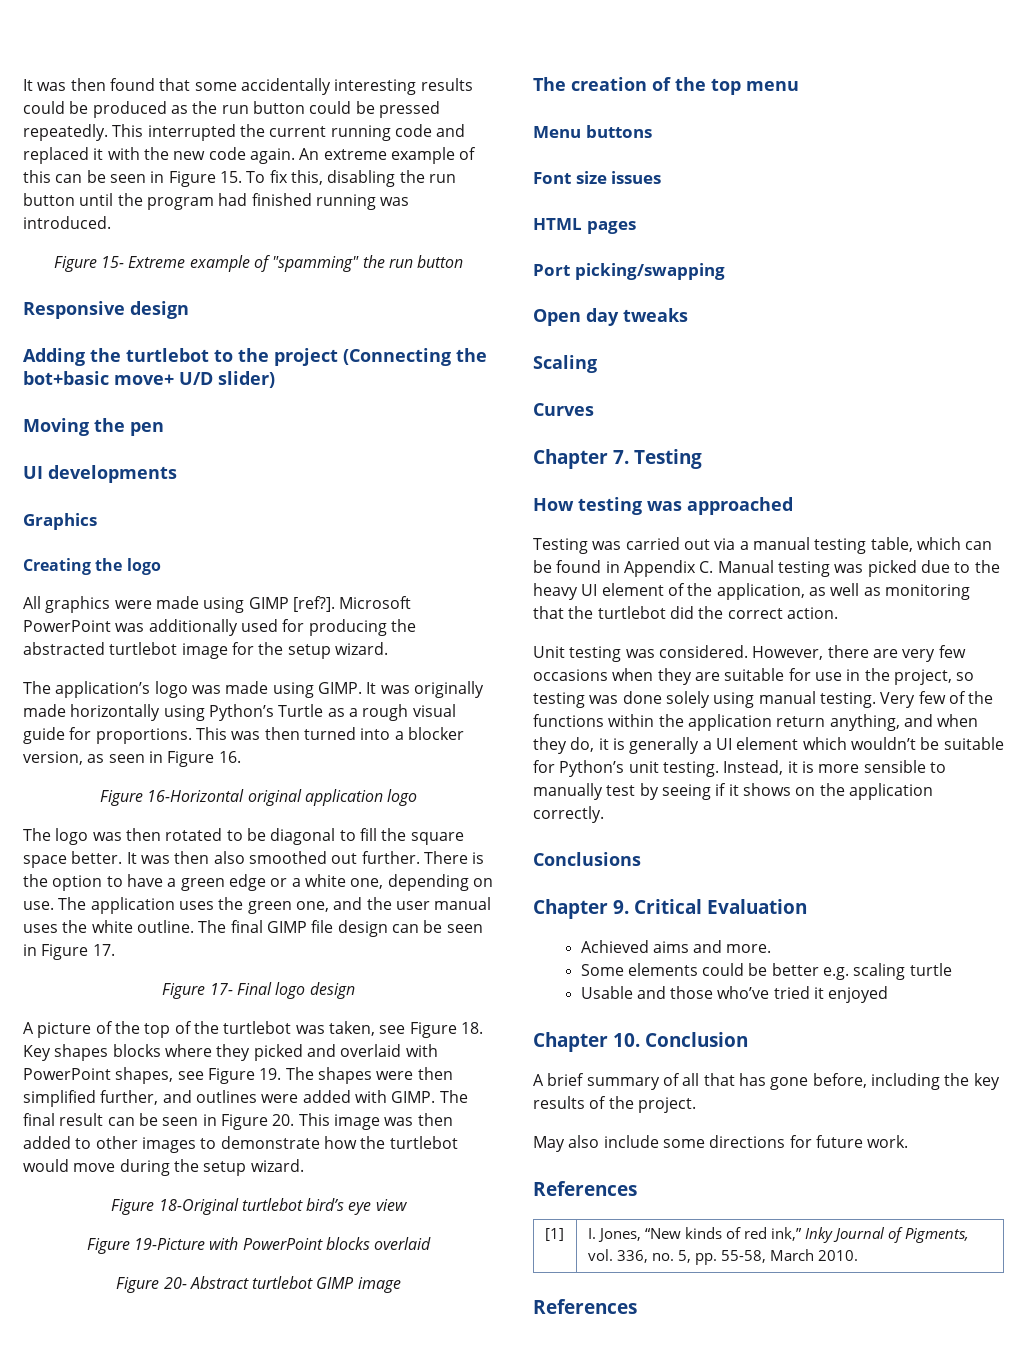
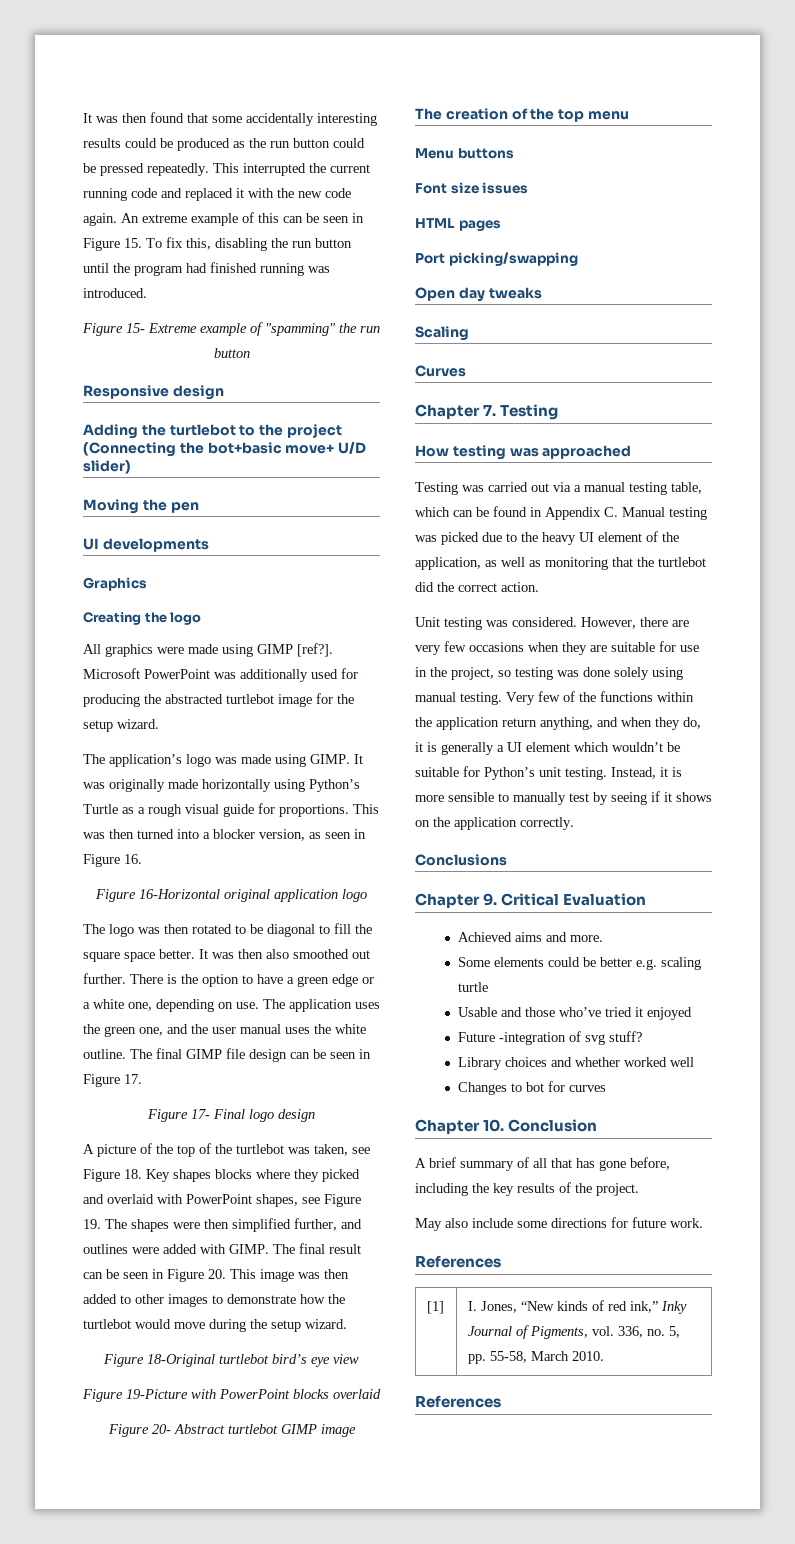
(889, 994) none -> [457,1031,642,1045] [457,1057,694,1070] [457,1081,606,1095] // Future -integration of svg stuff? // Library choices and whether worked well // Changes to bot for curves

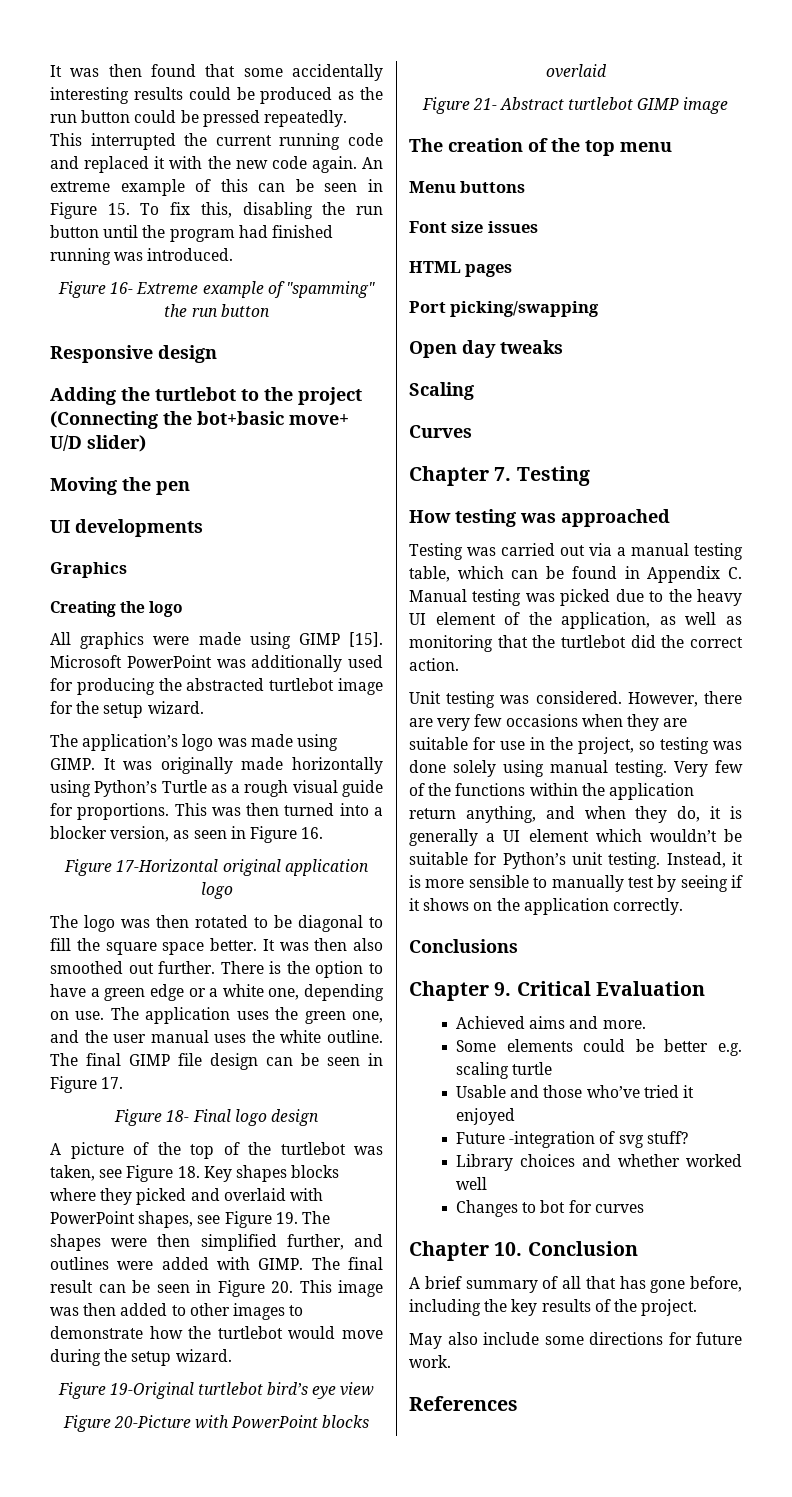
[126,323,145,333] 15- -> [110,282,134,294] 16-
[297,643,333,657] [ref?]. -> [348,632,383,647] [15].
[139,889,220,899] 16-Horizontal -> [116,859,219,872] 17-Horizontal
[191,1109,210,1119] 17- -> [166,1110,190,1122] 18-
[147,1354,215,1367] 18-Original -> [109,1382,194,1399] 19-Original
[126,1389,188,1399] 19-Picture -> [113,1415,191,1428] 20-Picture
[151,1424,171,1434] 20- -> [472,98,497,110] 21-
[426,1301,444,1314] [467,1300,687,1314] [467,1325,680,1339] [467,1351,604,1364] [415,1395,501,1408] // [1] | I. Jones, “New kinds of red ink,” Inky Journal of Pigments, vol. 336, no. 5, pp. 55-58, March 2010. // References -> (518, 1403) none

